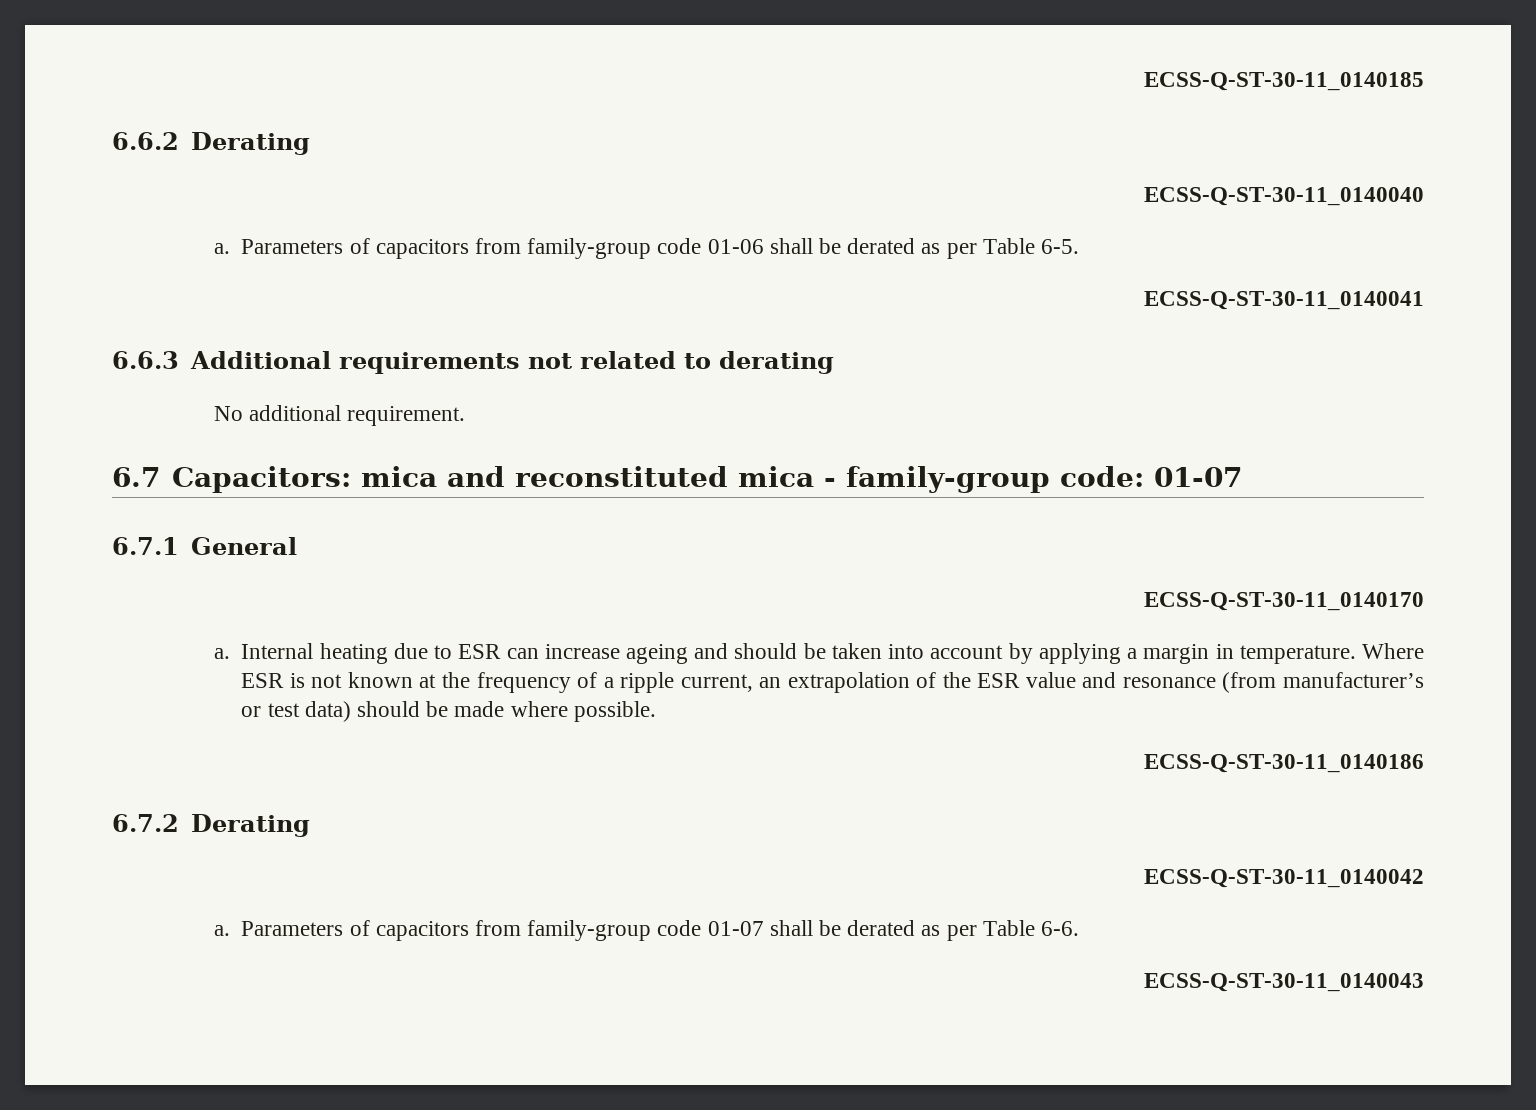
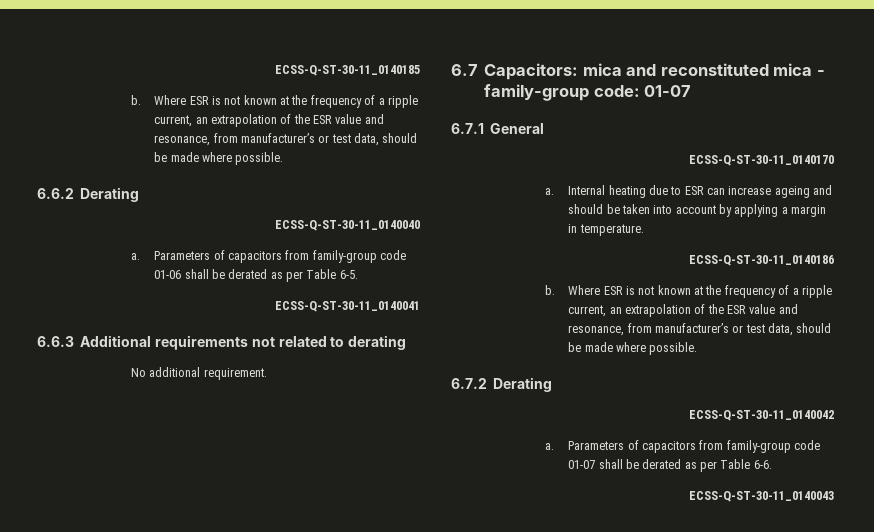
(1424, 81) none -> [130,95,418,108] [154,114,384,127] [154,133,418,146] [154,152,284,165] // b. Where ESR is not known at the frequency of a ripple current, an extrapolation of the ESR value and resonance, from manufacturer’s or test data, should be made where possible.
(1356, 654) none -> [689,255,834,266] [544,285,555,295] // ECSS-Q-ST-30-11_0140186 // b.
[1122,672,1424,693] [241,701,656,722] [1144,754,1424,773] resonance (from manufacturer’s or test data) should be made where possible. // ECSS-Q-ST-30-11_0140186 -> [568,323,832,336] [568,342,698,355] resonance, from manufacturer’s or test data, should be made where possible.

